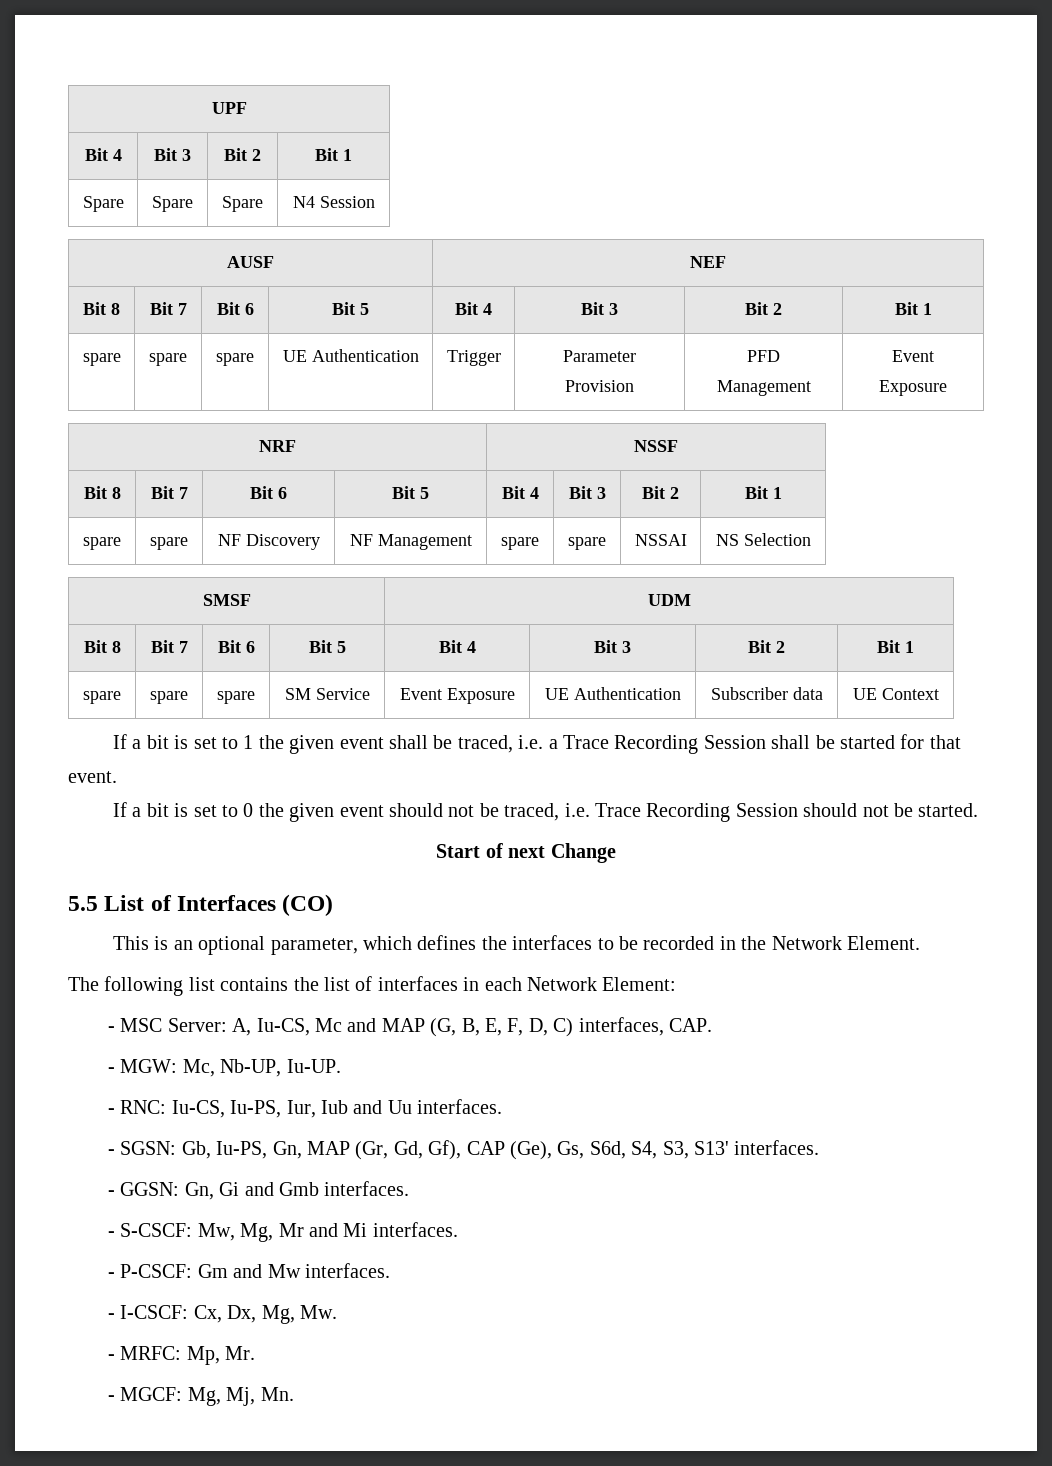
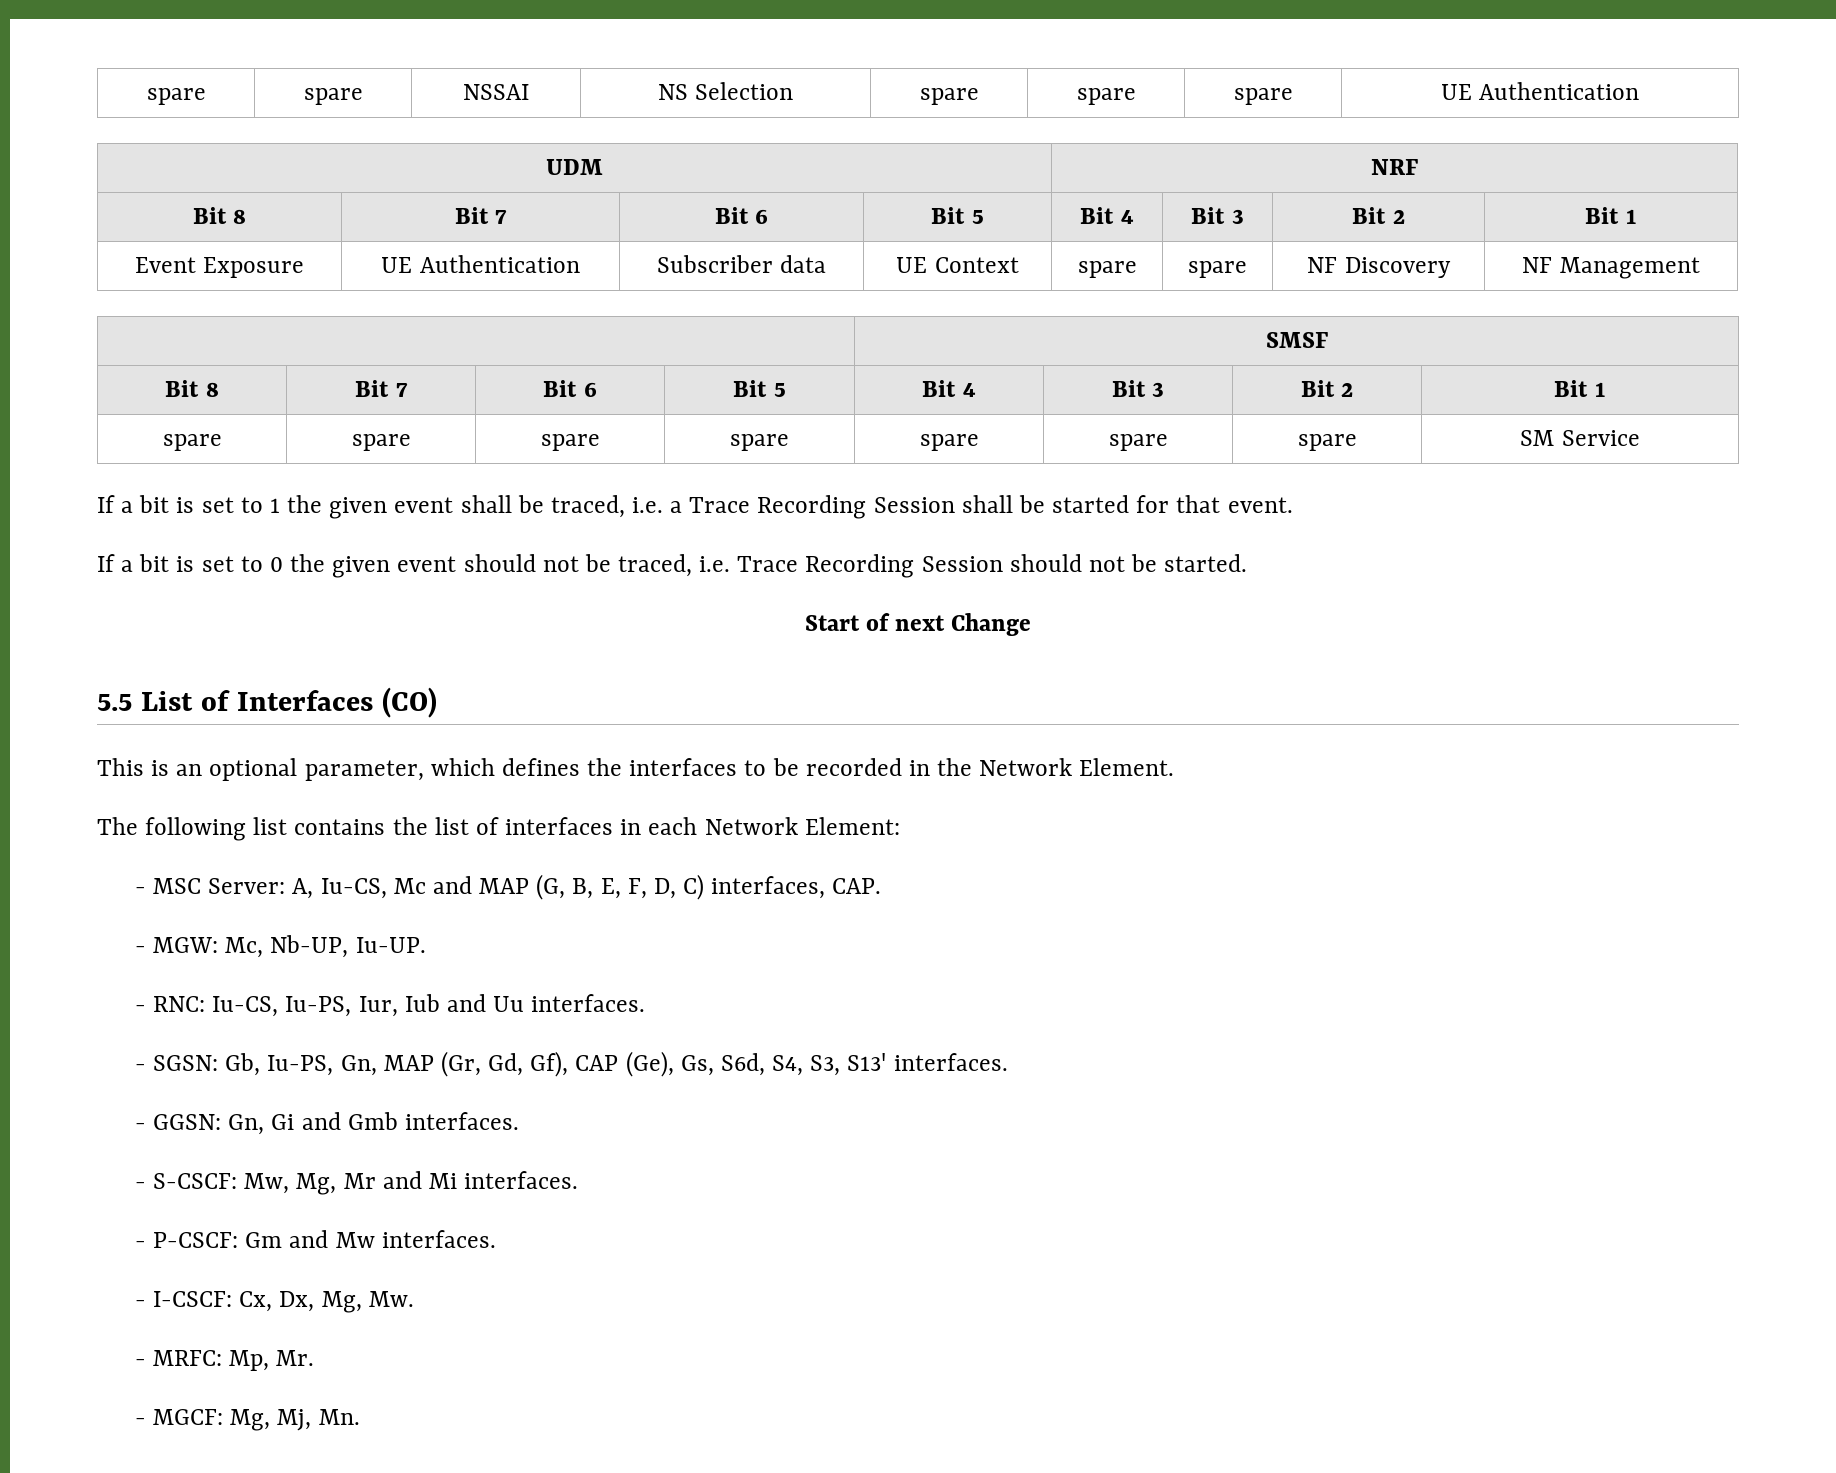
[211,102,247,114] [84,148,122,161] [154,148,191,161] [224,148,261,161] [315,148,352,161] [82,196,124,212] [152,196,193,212] [222,196,263,212] [292,196,375,208] [227,256,274,268] [690,256,726,268] UPF // Bit 4 | Bit 3 | Bit 2 | Bit 1 // Spare | Spare | Spare | N4 Session // AUSF | NEF -> [146,88,206,105] [303,88,363,105] [463,84,529,100] [657,82,794,100] [919,88,979,105] [1076,88,1136,105] [1233,88,1293,105] [1440,82,1640,100] [546,159,603,175] [1371,159,1418,175] [192,207,247,224] [454,207,508,224] [714,207,769,224] [931,207,984,224] [1080,207,1134,224] [1191,207,1244,224] [1352,207,1405,224] [1585,207,1637,224] [134,257,305,278] [381,255,580,273] [656,255,827,273] [896,257,1019,273] [1077,261,1137,278] [1188,261,1247,278] [1307,257,1451,278] [1522,257,1700,279] [1265,332,1328,348] spare | spare | NSSAI | NS Selection | spare | spare | spare | UE Authentication // UDM | NRF // Bit 8 | Bit 7 | Bit 6 | Bit 5 | Bit 4 | Bit 3 | Bit 2 | Bit 1 // Event Exposure | UE Authentication | Subscriber data | UE Context | spare | spare | NF Discovery | NF Management // | SMSF
[282,349,419,362] [446,350,501,366] [563,350,636,362] [565,380,634,392] [747,350,780,362] [716,380,811,396] [892,350,934,362] [879,380,947,396] [259,440,296,452] [634,440,678,452] [83,486,121,499] [150,486,188,499] [250,486,287,499] [392,486,429,499] [501,486,539,499] [568,486,606,499] [642,486,679,499] [744,486,782,499] [83,537,121,550] [150,537,188,550] [217,534,320,550] [349,534,472,550] [501,537,539,550] [568,537,606,550] [634,534,687,546] [715,533,811,546] [202,594,251,606] [647,594,691,606] [83,640,121,653] [150,640,188,653] [217,640,255,653] [308,640,346,653] [438,640,476,653] [594,640,631,653] [748,640,785,653] [877,640,914,653] [83,691,121,704] [150,691,188,704] [217,691,255,704] [284,688,370,700] [399,688,515,704] [544,687,681,700] [710,687,823,700] [852,688,939,700] UE Authentication | Trigger | Parameter Provision | PFD Management | Event Exposure // NRF | NSSF // Bit 8 | Bit 7 | Bit 6 | Bit 5 | Bit 4 | Bit 3 | Bit 2 | Bit 1 // spare | spare | NF Discovery | NF Management | spare | spare | NSSAI | NS Selection // SMSF | UDM // Bit 8 | Bit 7 | Bit 6 | Bit 5 | Bit 4 | Bit 3 | Bit 2 | Bit 1 // spare | spare | spare | SM Service | Event Exposure | UE Authentication | Subscriber data | UE Context -> [730,434,789,451] [919,434,979,451] [1108,434,1168,451] [1297,434,1357,451] [1520,430,1640,446] spare | spare | spare | spare | SM Service

